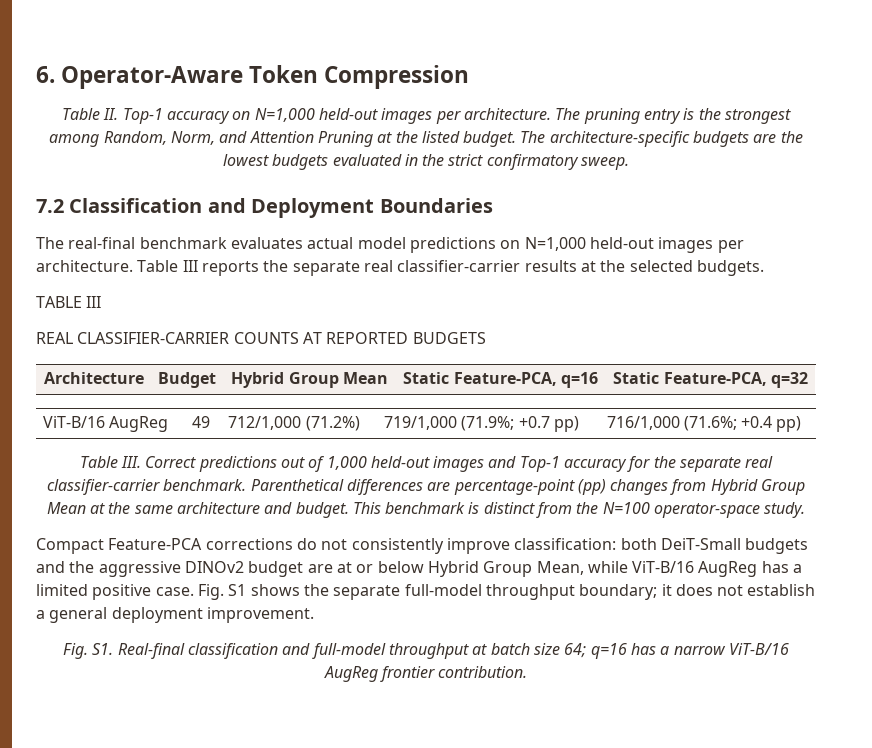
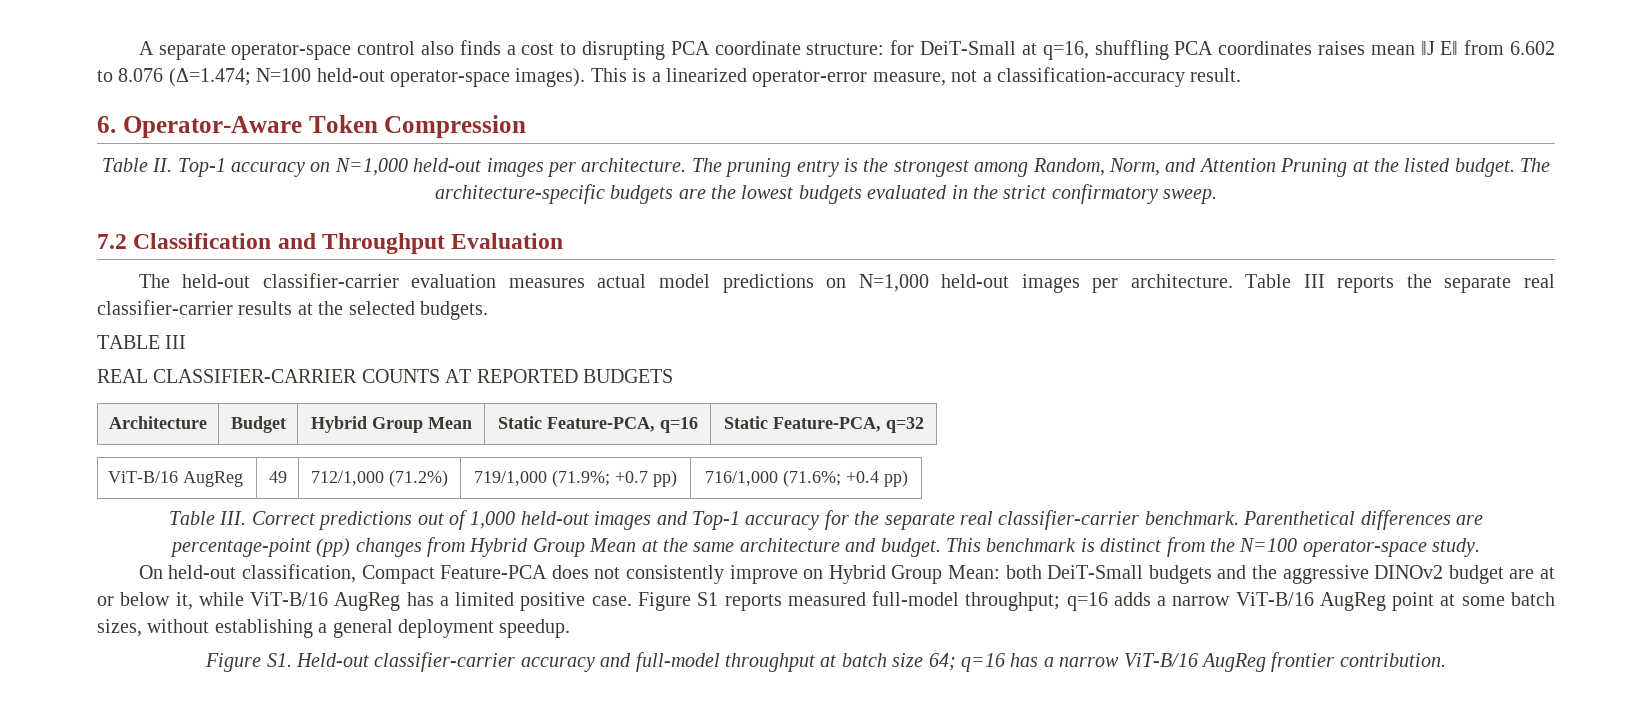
(36, 74) none -> [138,40,1555,60] [97,67,1242,87] A separate operator-space control also finds a cost to disrupting PCA coordinate structure: for DeiT-Small at q=16, shuffling PCA coordinates raises mean ‖J E‖ from 6.602 to 8.076 (Δ=1.474; N=100 held-out operator-space images). This is a linearized operator-error measure, not a classification-accuracy result. //
[251,198,493,218] [36,237,303,249] Deployment Boundaries // The real-final benchmark evaluates -> [322,233,564,254] [138,273,585,288] Throughput Evaluation // The held-out classifier-carrier evaluation measures
[36,538,617,554] Compact Feature-PCA corrections do not consistently improve classification: -> [138,564,1000,584] On held-out classification, Compact Feature-PCA does not consistently improve on Hybrid Group Mean:
[427,561,584,577] Hybrid Group Mean, -> [175,592,193,610] it,
[197,584,816,600] [36,607,314,623] [63,643,279,659] Fig. S1 shows the separate full-model throughput boundary; it does not establish a general deployment improvement. // Fig. S1. Real-final classification -> [637,591,1555,611] [97,619,571,638] [205,652,595,672] Figure S1 reports measured full-model throughput; q=16 adds a narrow ViT-B/16 AugReg point at some batch sizes, without establishing a general deployment speedup. // Figure S1. Held-out classifier-carrier accuracy

